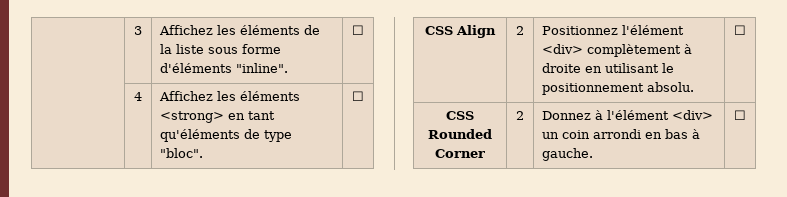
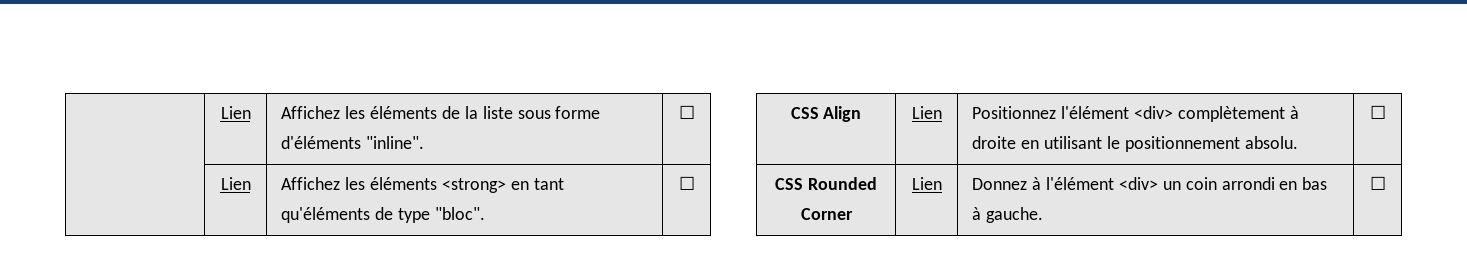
[134,26,142,35] | 3 -> [220,106,251,119] | Lien
[134,92,142,101] 4 -> [220,177,251,190] Lien
[516,26,524,35] 2 -> [911,106,942,119] Lien
[516,111,524,120] 2 -> [911,177,942,190] Lien

